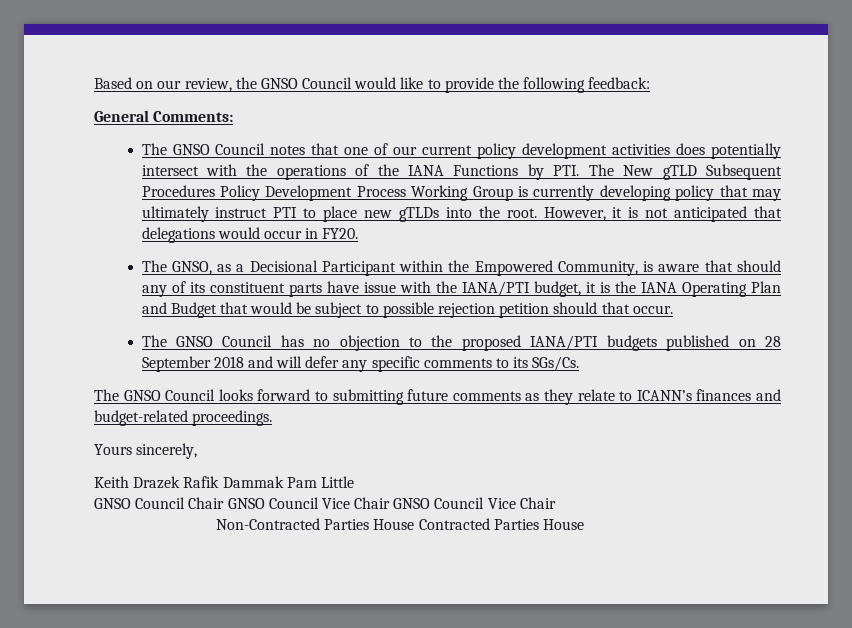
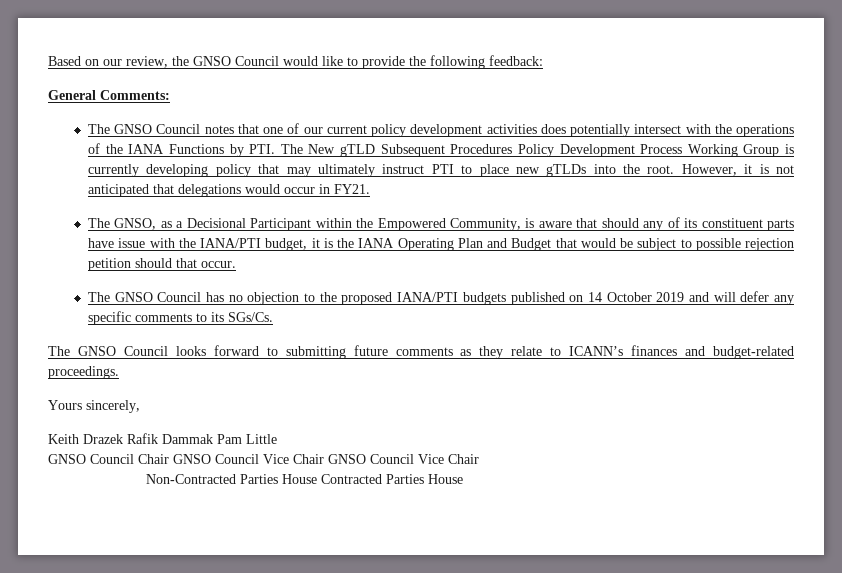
[322,228,359,239] FY20. -> [334,184,371,194] FY21.
[764,336,781,347] [141,356,244,372] 28 September 2018 -> [587,292,685,302] 14 October 2019

